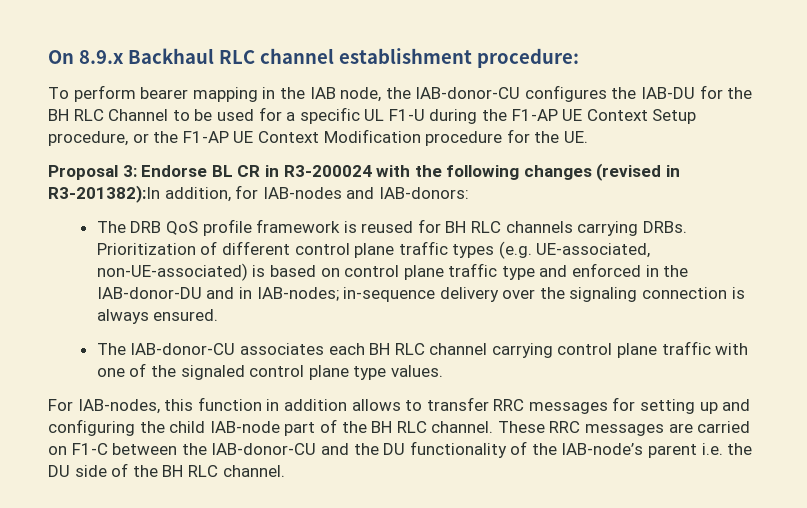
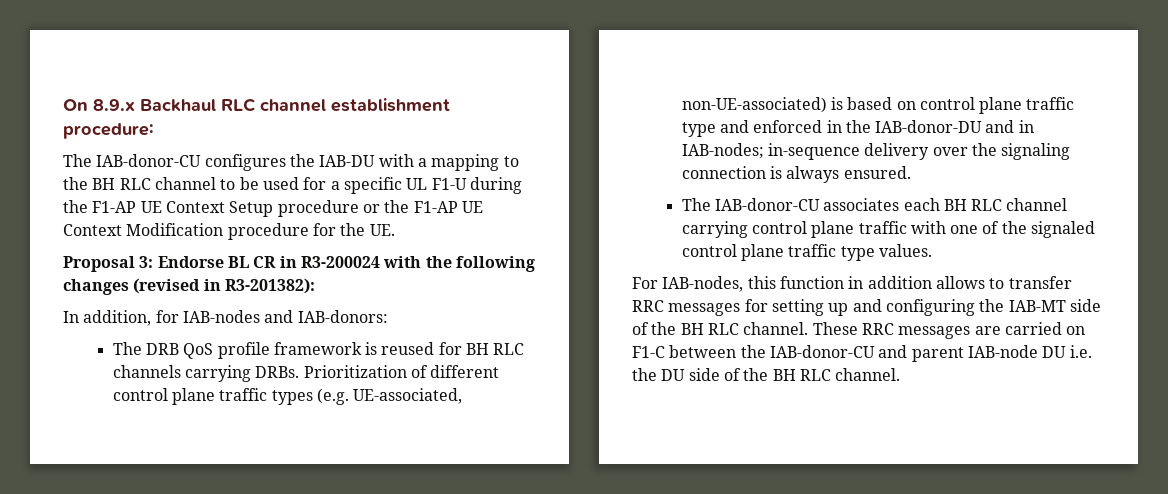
[48,85,753,102] [48,109,169,121] To perform bearer mapping in the IAB node, the IAB-donor-CU configures the IAB-DU for the BH RLC Channel -> [63,154,519,171] [63,177,216,190] The IAB-donor-CU configures the IAB-DU with a mapping to the BH RLC channel
[48,131,128,146] procedure, -> [277,200,359,217] procedure
[48,185,160,203] R3-201382):In -> [224,278,315,294] [63,311,79,323] R3-201382): // In
(349, 372) none -> [788,244,837,257] traffic
[169,421,316,436] child IAB-node part -> [1008,299,1101,312] IAB-MT side
[353,441,698,458] the DU functionality of the IAB-node’s parent -> [911,345,1067,362] parent IAB-node DU

